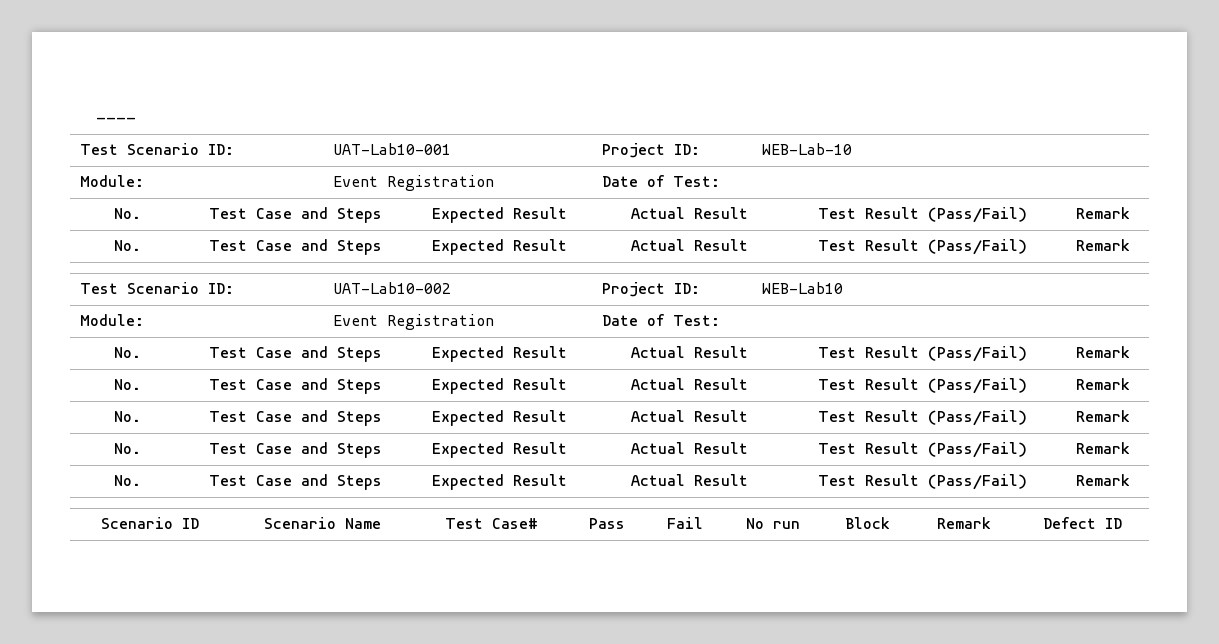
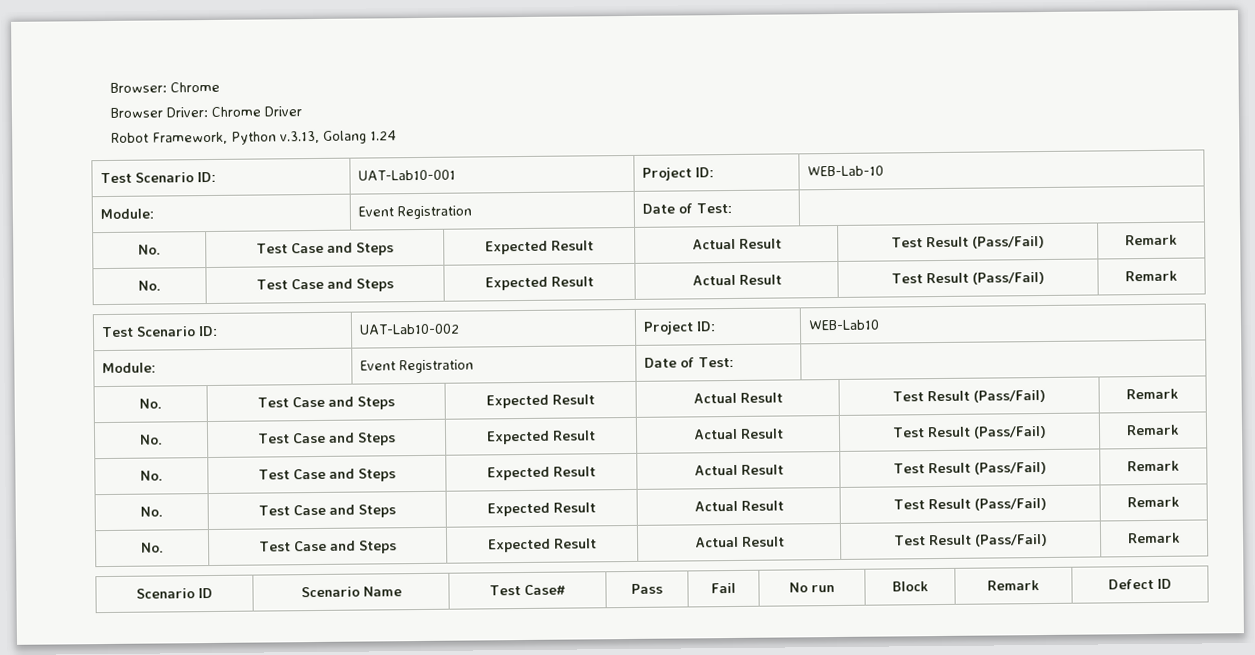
[96,117,137,120] ____ -> [110,81,221,93] [110,106,303,118] [111,130,398,145] Browser: Chrome // Browser Driver: Chrome Driver // Robot Framework, Python v.3.13, Golang 1.24

